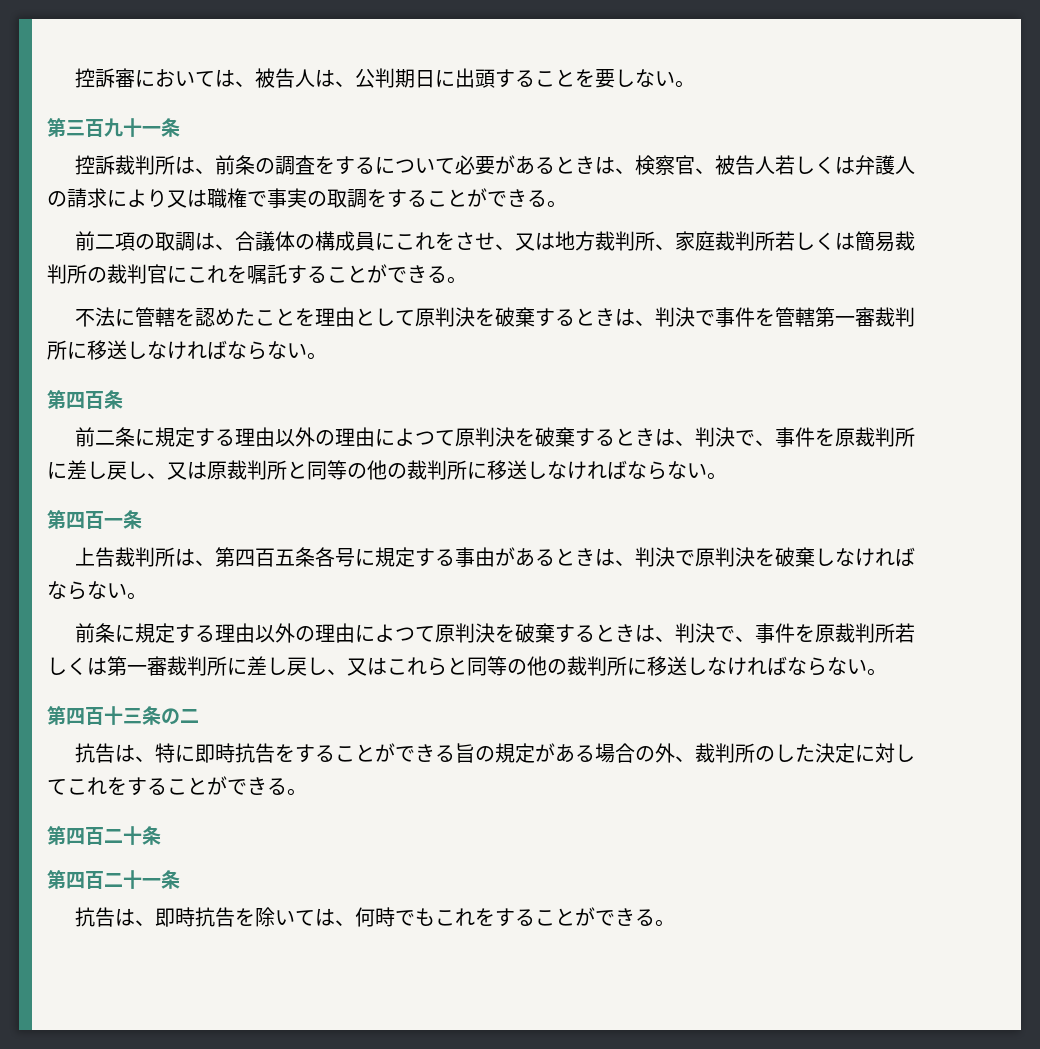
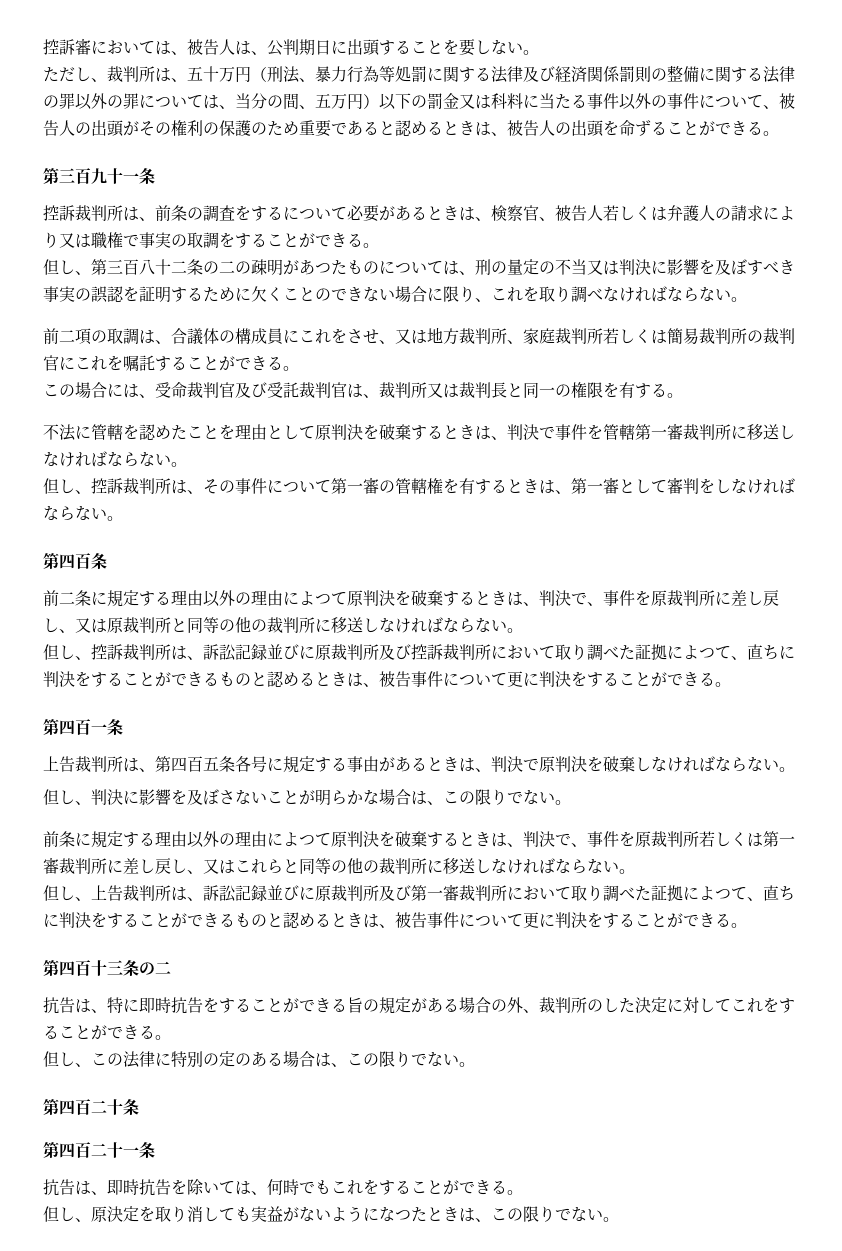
(695, 84) none -> [43,65,795,83] [43,93,795,110] [43,120,779,137] // ただし、裁判所は、五十万円（刑法、暴力行為等処罰に関する法律及び経済関係罰則の整備に関する法律の罪以外の罪については、当分の間、五万円）以下の罰金又は科料に当たる事件以外の事件について、被告人の出頭がその権利の保護のため重要であると認めるときは、被告人の出頭を命ずることができる。
(567, 204) none -> [43,259,795,276] [43,286,747,303] // 但し、第三百八十二条の二の疎明があつたものについては、刑の量定の不当又は判決に影響を及ぼすべき事実の誤認を証明するために欠くことのできない場合に限り、これを取り調べなければならない。
(467, 280) none -> [43,382,683,399] // この場合には、受命裁判官及び受託裁判官は、裁判所又は裁判長と同一の権限を有する。
(327, 356) none -> [43,477,795,495] [43,505,123,521] // 但し、控訴裁判所は、その事件について第一審の管轄権を有するときは、第一審として審判をしなければならない。
(727, 476) none -> [43,644,795,661] [43,671,731,688] // 但し、控訴裁判所は、訴訟記録並びに原裁判所及び控訴裁判所において取り調べた証拠によつて、直ちに判決をすることができるものと認めるときは、被告事件について更に判決をすることができる。
(147, 596) none -> [43,789,571,806] // 但し、判決に影響を及ぼさないことが明らかな場合は、この限りでない。
(887, 672) none -> [43,884,795,902] [43,912,747,929] // 但し、上告裁判所は、訴訟記録並びに原裁判所及び第一審裁判所において取り調べた証拠によつて、直ちに判決をすることができるものと認めるときは、被告事件について更に判決をすることができる。
(307, 792) none -> [43,1051,475,1068] // 但し、この法律に特別の定のある場合は、この限りでない。
(675, 923) none -> [43,1206,619,1222] // 但し、原決定を取り消しても実益がないようになつたときは、この限りでない。

